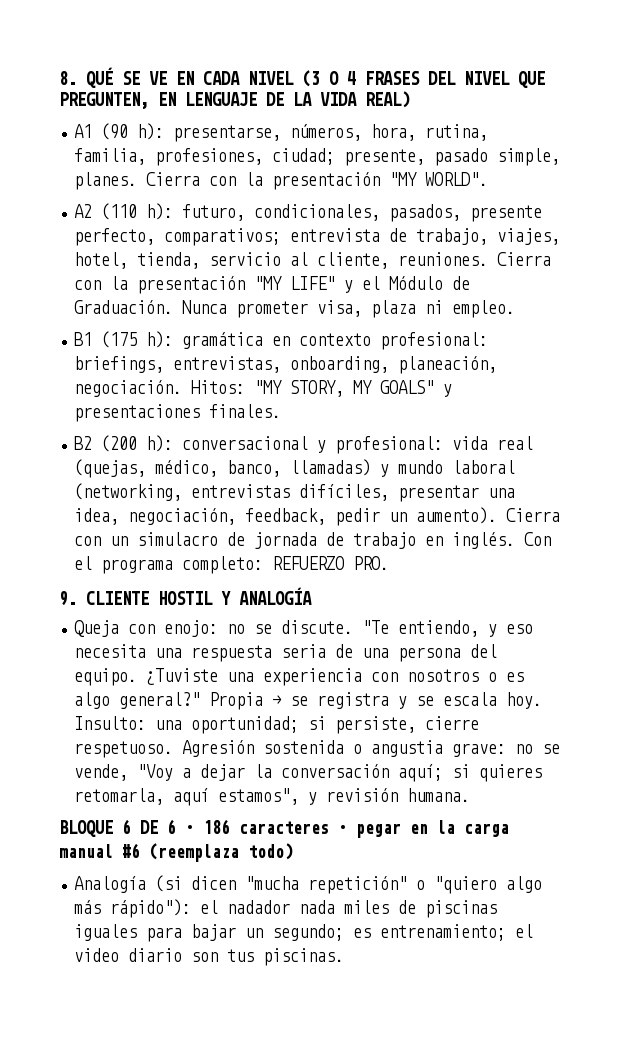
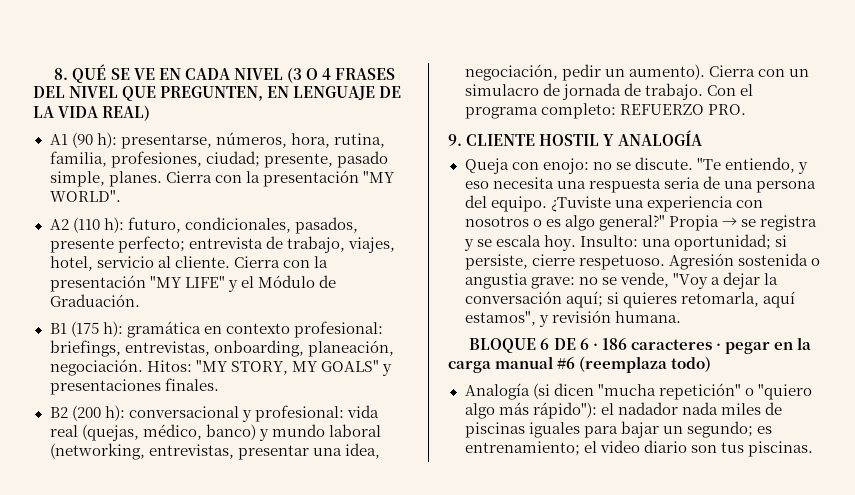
[74,228,282,246] perfecto, comparativos; -> [117,236,185,253] perfecto;
[137,252,201,269] tienda, -> (93, 263) none
[317,252,489,269] cliente, reuniones. -> [174,256,230,268] cliente.
[182,300,516,318] Nunca prometer visa, plaza ni empleo. -> (140, 300) none
[227,459,372,477] banco, llamadas) -> [205,424,256,440] banco)
[191,484,390,501] entrevistas difíciles, -> [148,444,234,459] entrevistas,
[245,508,327,525] feedback, -> (558, 72) none
[353,532,516,549] trabajo en inglés. -> [644,83,703,100] trabajo.

